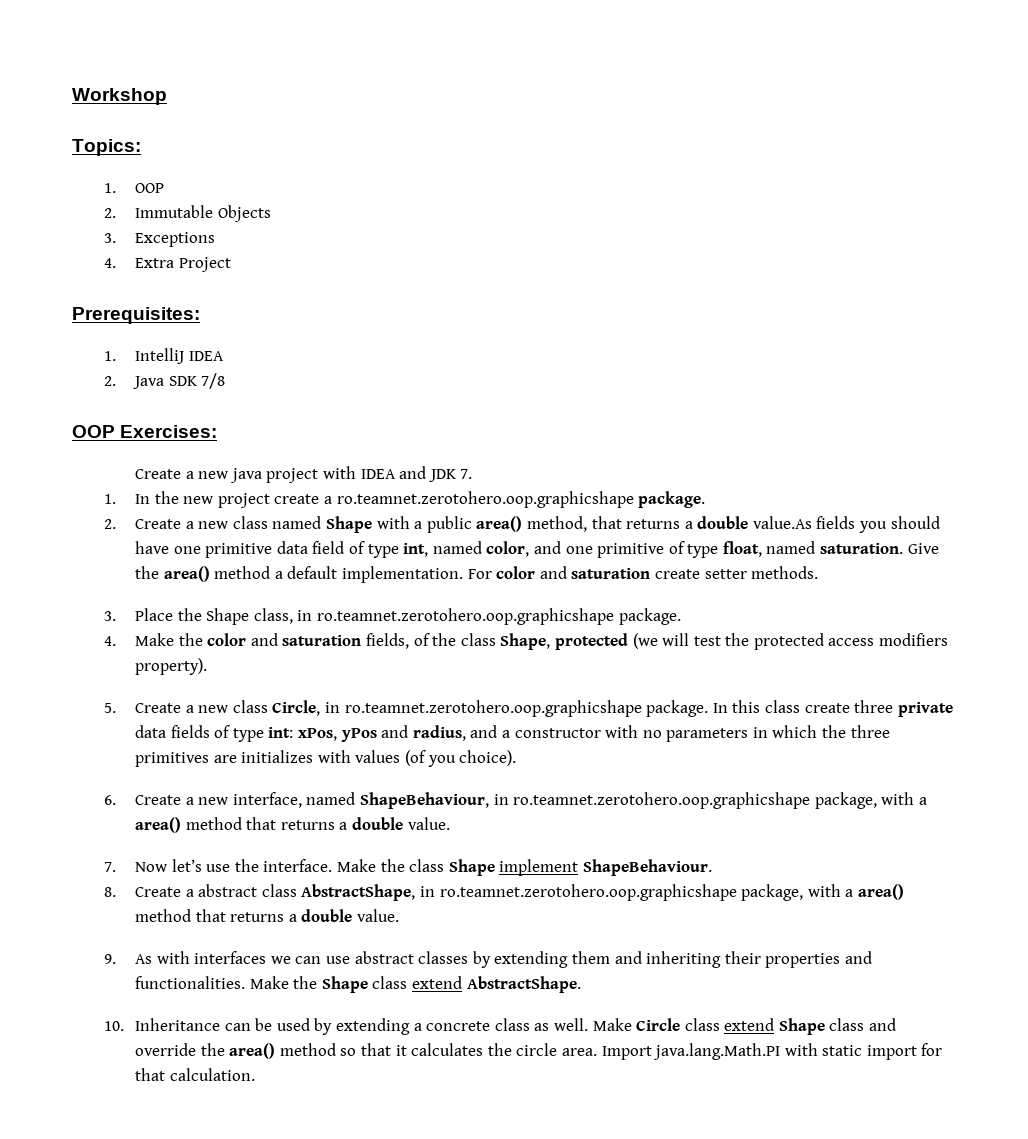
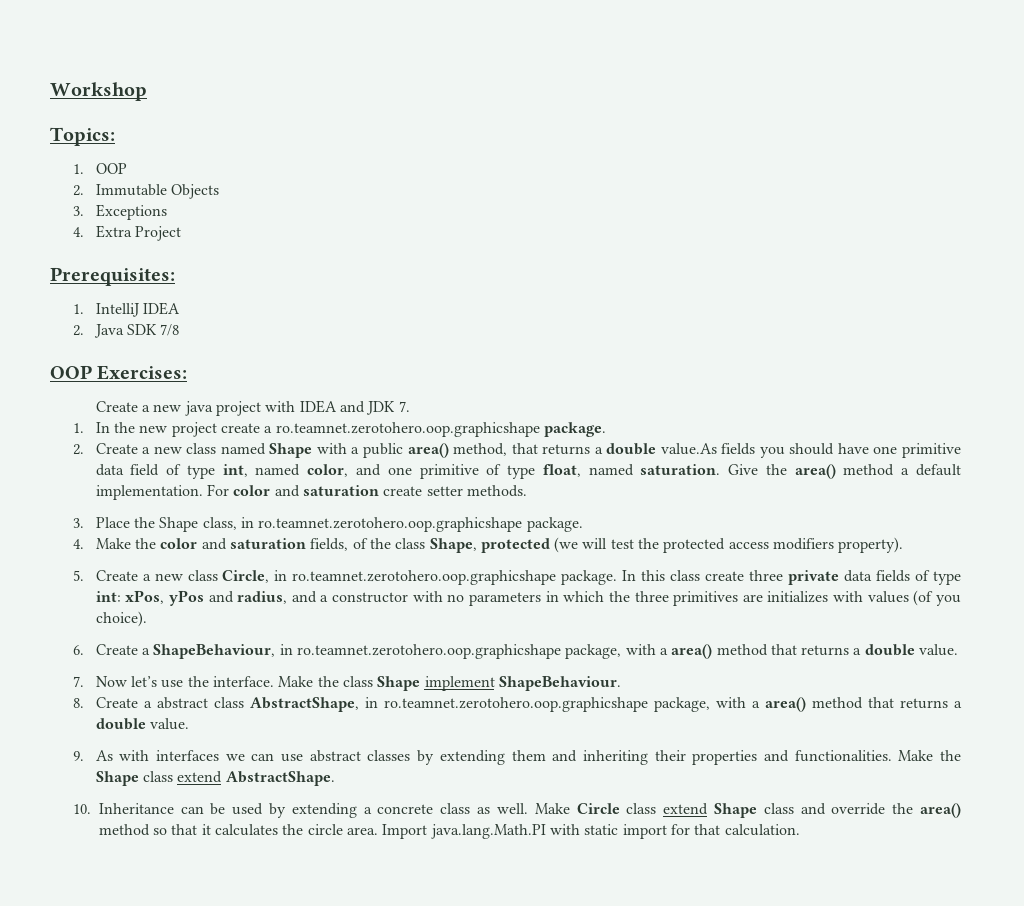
[198,792,356,808] new interface, named -> (150, 651) none

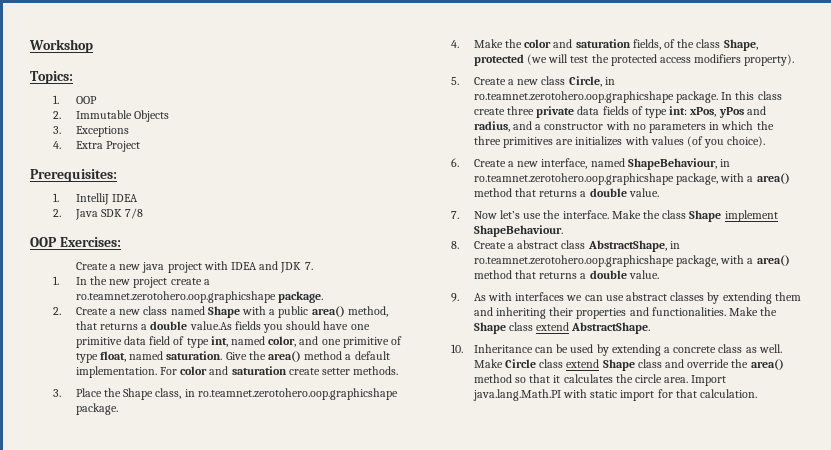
(150, 651) none -> [517,158,625,169] new interface, named

